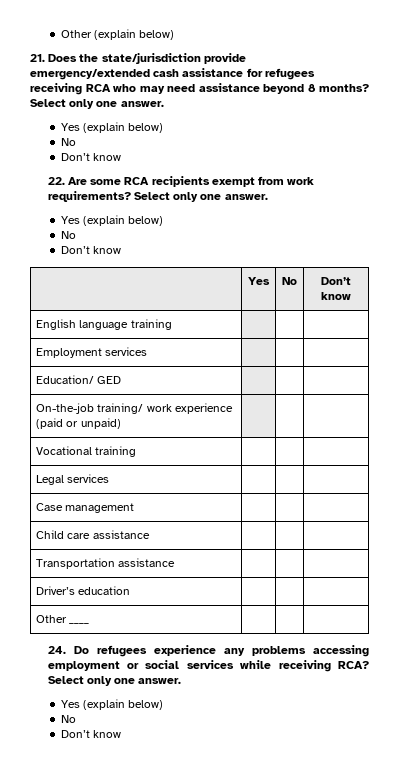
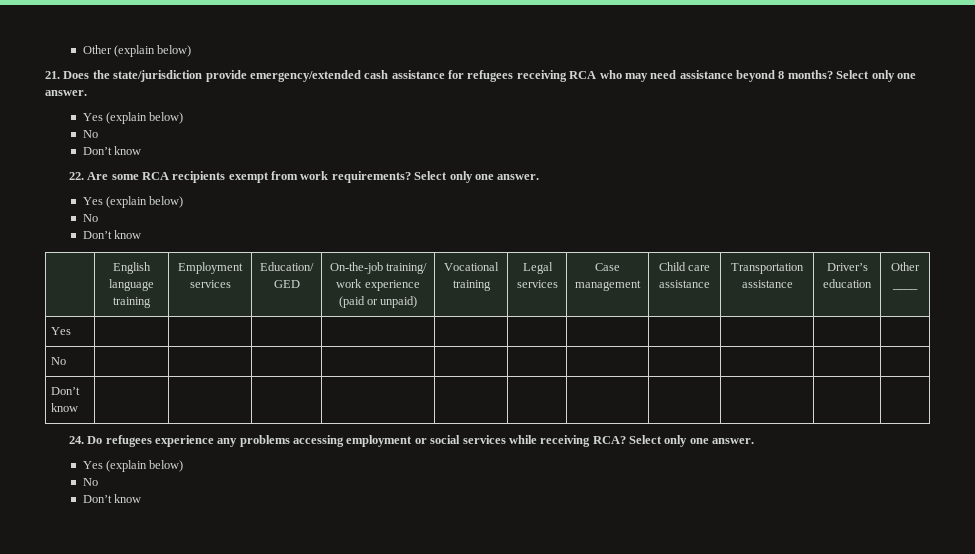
[248,277,270,285] [282,277,297,285] [321,277,351,285] [321,292,351,300] Yes | No | Don’t know // -> (141, 234) none
(172, 324) | | // -> (151, 302) none
(148, 351) | | // -> (231, 284) none
(122, 380) | | // -> (300, 284) none
[36,446,137,457] [36,474,110,485] [36,503,135,513] [36,530,150,539] [36,558,176,569] [36,586,131,595] [36,615,68,623] [69,623,90,624] | | // Vocational training | | | // Legal services | | | // Case management | | | // Child care assistance | | | // Transportation assistance | | | // Driver’s education | | | // Other ____ -> [444,262,499,271] [452,280,491,291] [522,262,553,274] [516,280,558,288] [595,263,620,271] [575,280,641,291] [658,262,711,271] [659,280,710,288] [731,263,804,274] [741,280,793,288] [826,263,868,271] [823,279,872,288] [891,262,920,271] [892,288,918,290] [50,327,71,335] [50,357,66,365] [50,387,80,395] [50,403,78,412] Vocational training | Legal services | Case management | Child care assistance | Transportation assistance | Driver’s education | Other ____ // Yes | | | | | | | | | | | // No | | | | | | | | | | | // Don’t know | | | | | | | |

